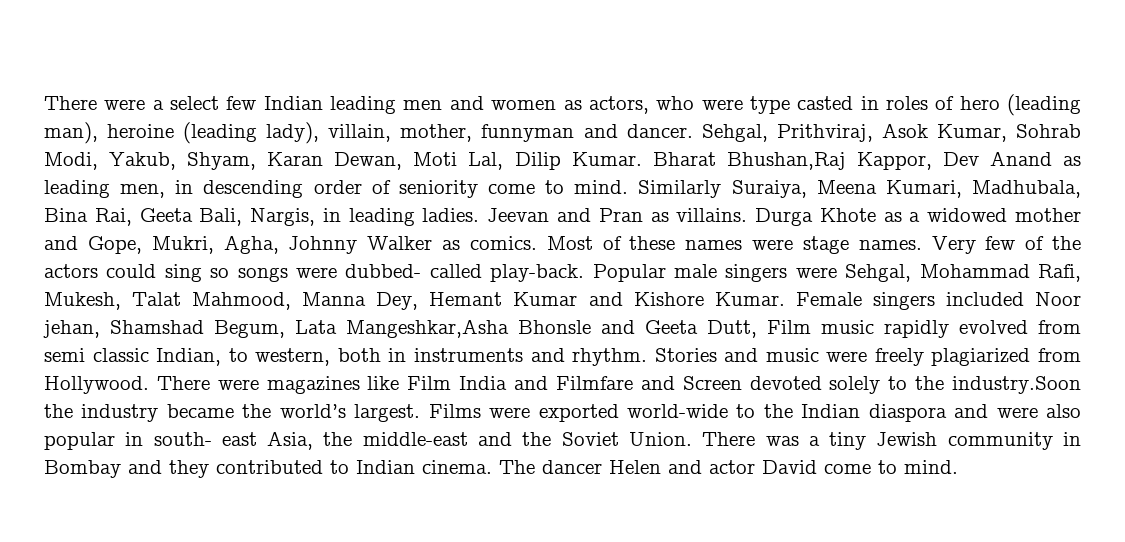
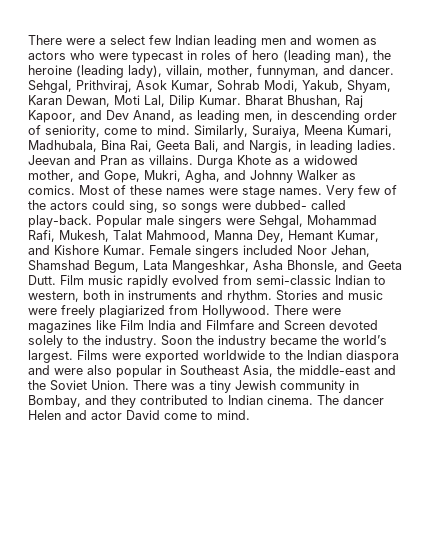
[588,96,649,114] actors, -> [28,51,66,60] actors
[749,96,854,114] type casted -> [132,51,183,63] typecast
(98, 133) none -> [373,50,391,60] the
[481,124,575,142] funnyman -> [257,65,319,78] funnyman,
[726,151,1052,170] Bhushan,Raj Kappor, Dev Anand -> [287,95,363,108] [28,110,175,123] Bhushan, Raj Kapoor, and Dev Anand,
[398,180,722,198] seniority come to mind. Similarly -> [45,125,248,138] seniority, come to mind. Similarly,
(243, 217) none -> [223,140,245,150] and
[1015,208,1082,222] mother -> [28,170,74,182] mother,
(279, 244) none -> [224,170,246,180] and
[164,264,202,282] sing -> [129,200,158,213] sing,
[513,292,578,306] Kumar -> [337,230,379,242] Kumar,
[43,320,100,338] jehan, -> [331,245,370,257] Jehan,
[346,319,591,338] Mangeshkar,Asha Bhonsle -> [172,260,338,273] Mangeshkar, Asha Bhonsle,
[707,320,757,338] Dutt, -> [28,275,56,285] Dutt.
[44,348,222,366] semi classic Indian, -> [256,275,370,285] semi-classic Indian
[952,376,1081,394] industry.Soon -> [105,335,192,348] industry. Soon
[626,404,728,418] world-wide -> [203,350,265,360] worldwide
[153,432,257,446] south- east -> [180,365,239,376] Southeast
[44,460,121,478] Bombay -> [28,395,81,408] Bombay,

